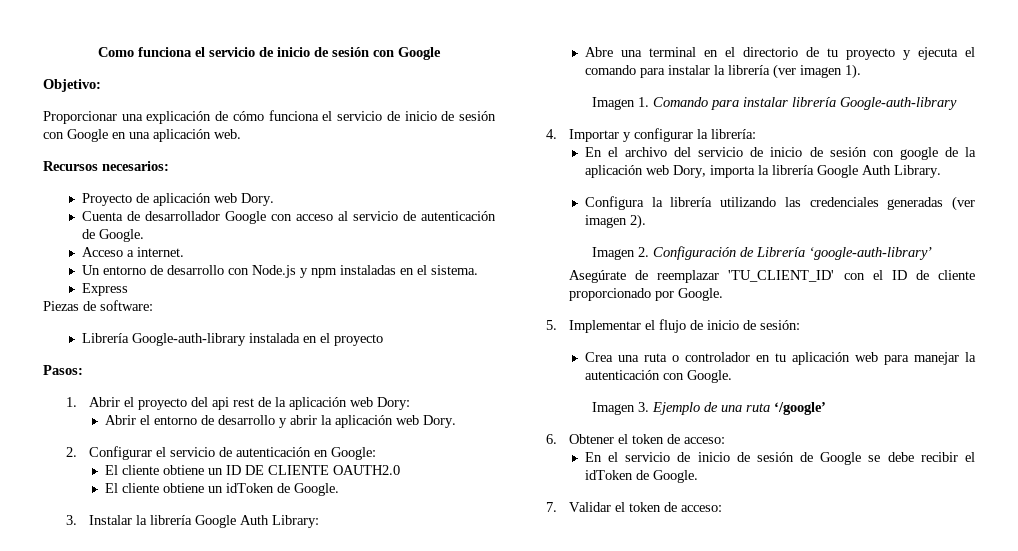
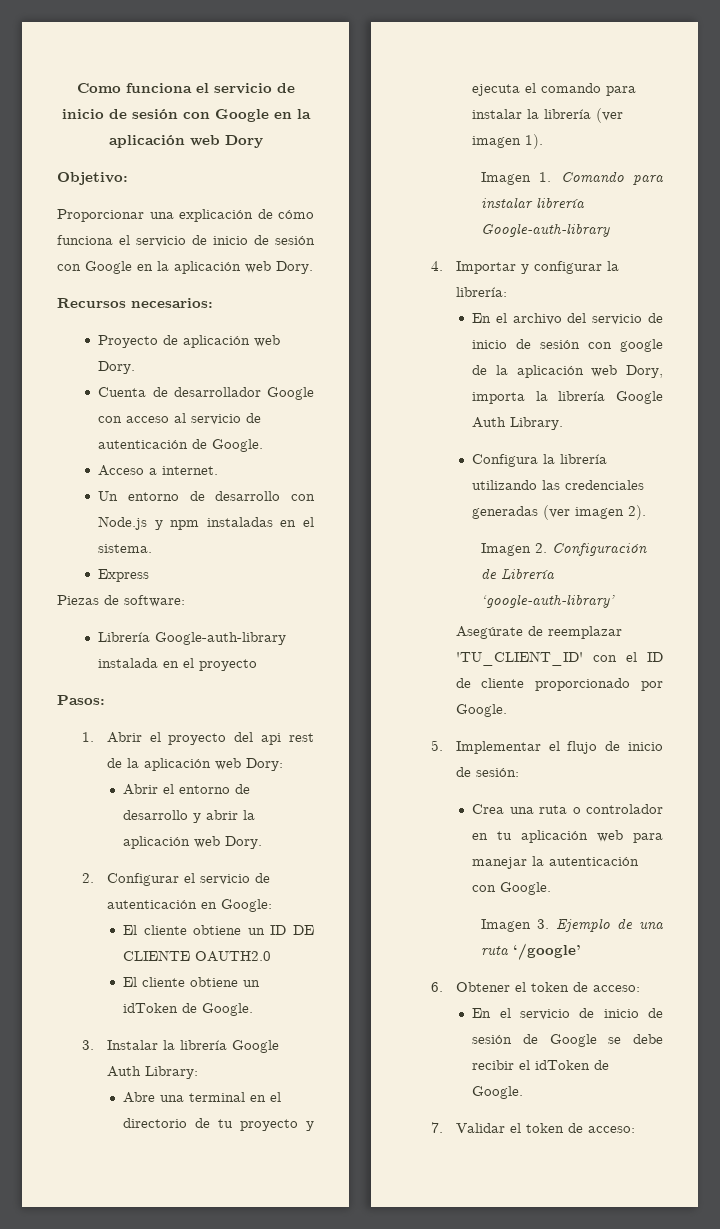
(441, 53) none -> [273,109,311,119] [108,135,263,148] en la aplicación web Dory
[129,129,241,142] una aplicación web. -> [157,261,313,274] la aplicación web Dory.

